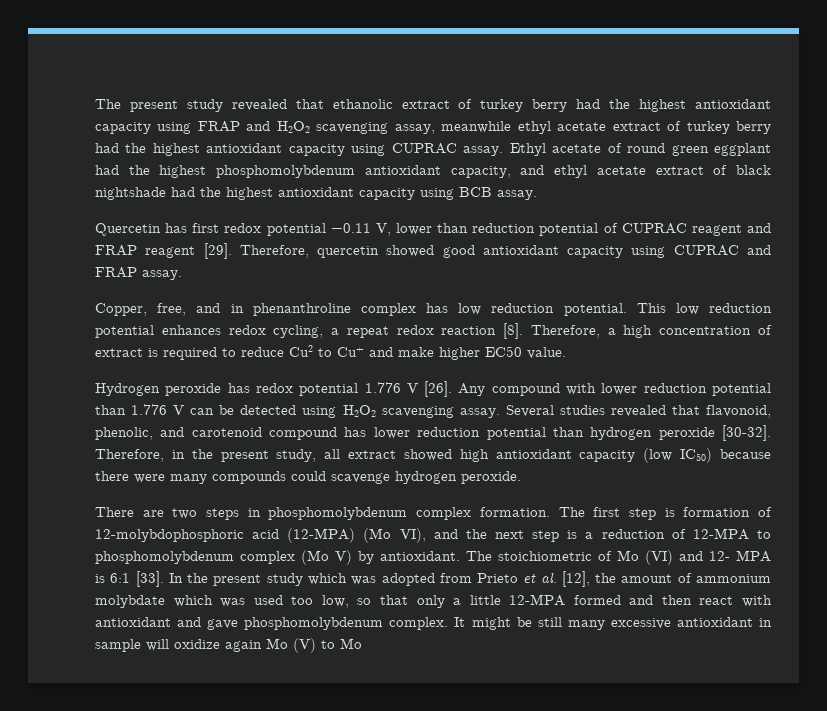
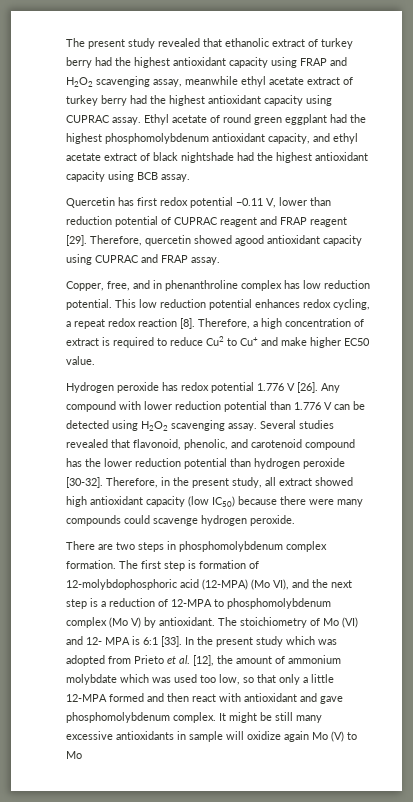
[442,245,475,258] good -> [235,235,264,246] agood
(367, 432) none -> [85,458,101,467] the
[498,551,592,561] stoichiometric -> [240,617,307,628] stoichiometry
[676,617,753,627] antioxidant -> [116,731,174,740] antioxidants

